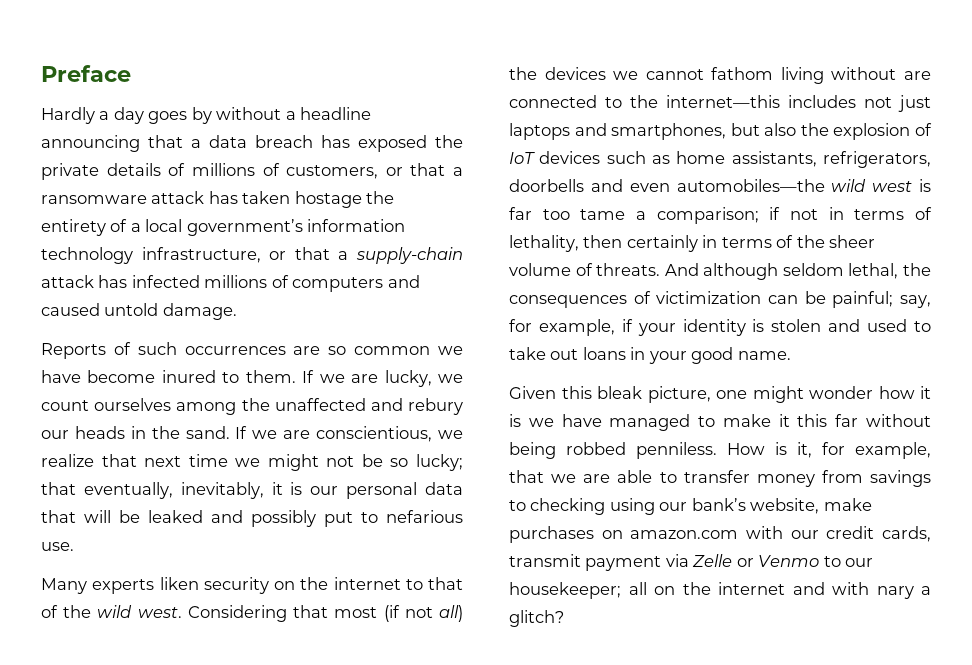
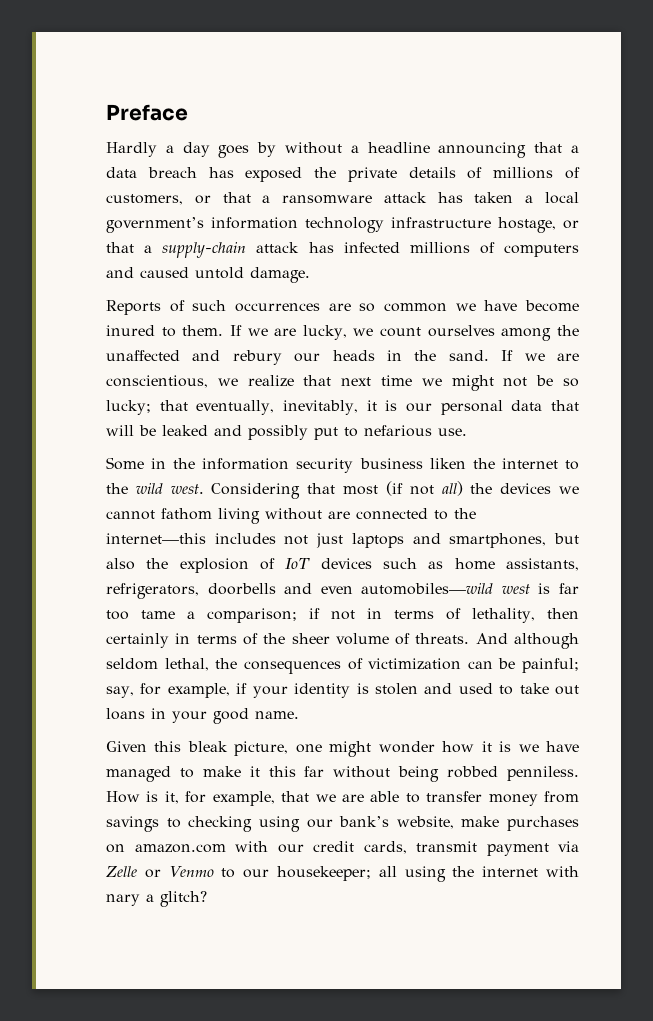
[294,191,395,208] [41,219,128,236] hostage the entirety of -> (514, 197) none
[141,247,261,263] infrastructure, -> [391,217,556,233] infrastructure hostage,
[41,577,295,594] Many experts liken security on -> [106,457,466,473] Some in the information security business liken
[428,577,463,590] [41,605,58,618] that of -> (579, 465) none
[676,179,867,192] automobiles—the wild -> [361,583,494,595] automobiles—wild
[654,582,825,595] on the internet and -> [404,866,539,882] using the internet

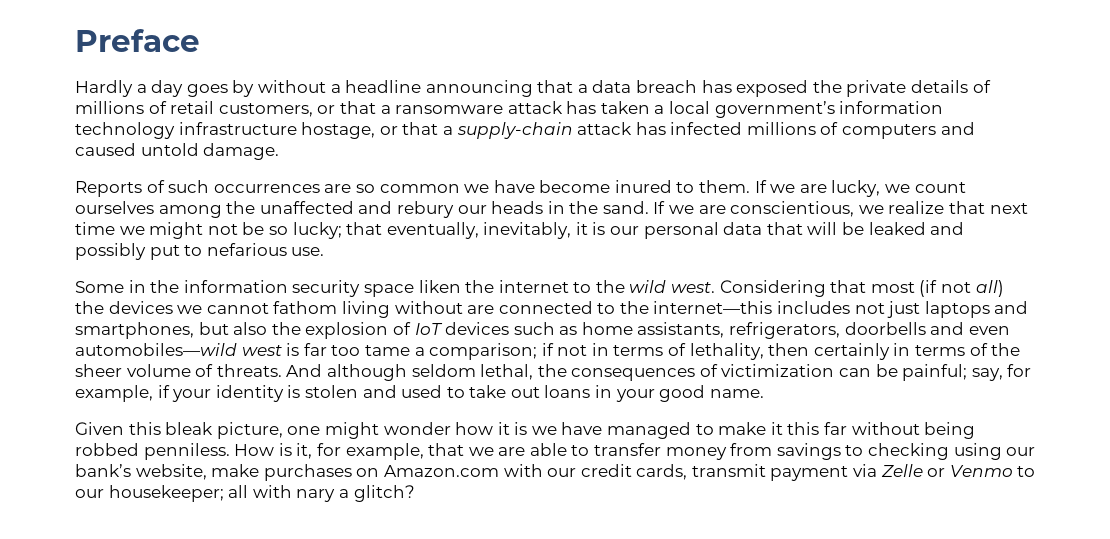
(580, 173) none -> [170,101,215,114] retail
[359,458,423,469] business -> [363,284,414,297] space
[134,844,226,853] amazon.com -> [383,465,499,477] Amazon.com
[404,866,539,882] using the internet -> (249, 491) none

